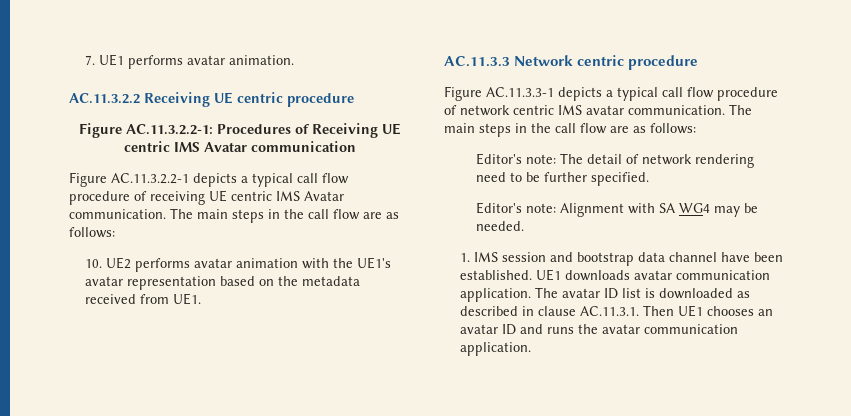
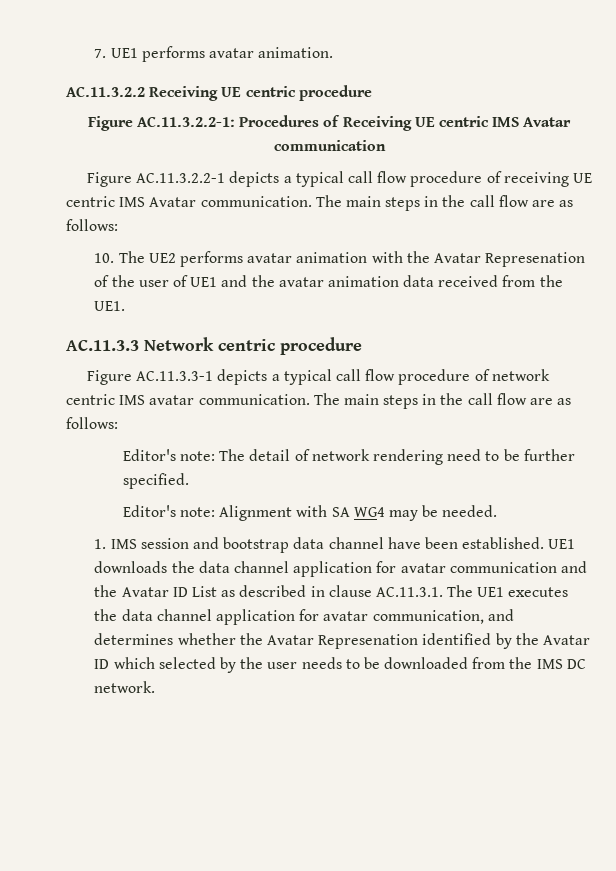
(103, 263) none -> [118,251,145,263] The
[357,257,392,269] [85,276,361,290] UE1's avatar representation based on the metadata -> [433,252,586,267] [94,275,435,287] Avatar Represenation of the user of UE1 and the avatar animation data
(170, 299) none -> [539,275,563,287] the
[634,270,771,280] [460,287,734,302] avatar communication application. The avatar ID list is downloaded -> [171,561,587,577] [94,585,217,597] the data channel application for avatar communication and the Avatar ID List
[643,305,774,317] [460,324,739,335] [460,342,532,356] Then UE1 chooses an avatar ID and runs the avatar communication application. -> [447,585,569,597] [94,609,514,625] [94,633,590,649] [94,657,586,673] [94,681,156,693] The UE1 executes the data channel application for avatar communication, and determines whether the Avatar Represenation identified by the Avatar ID which selected by the user needs to be downloaded from the IMS DC network.

